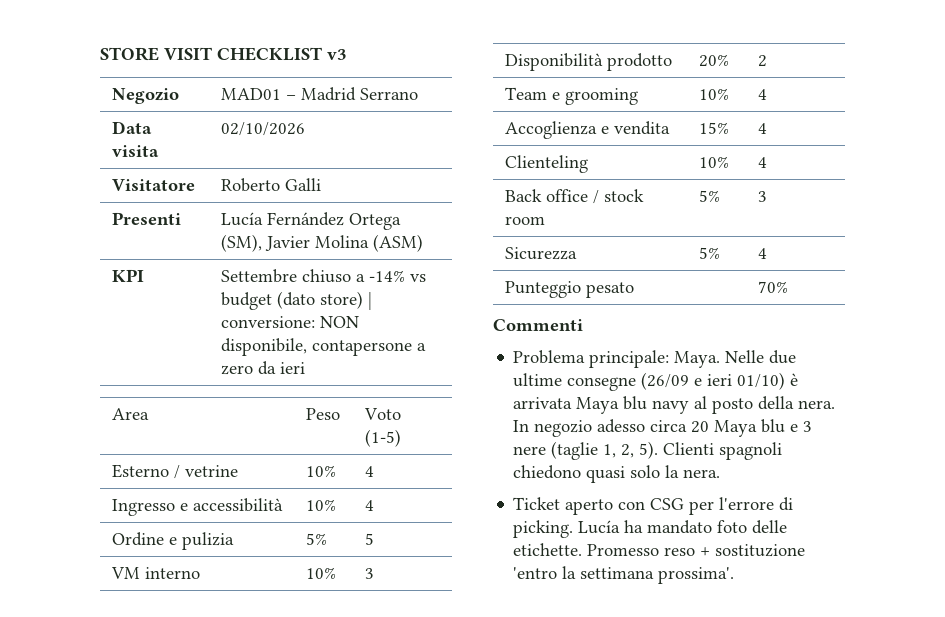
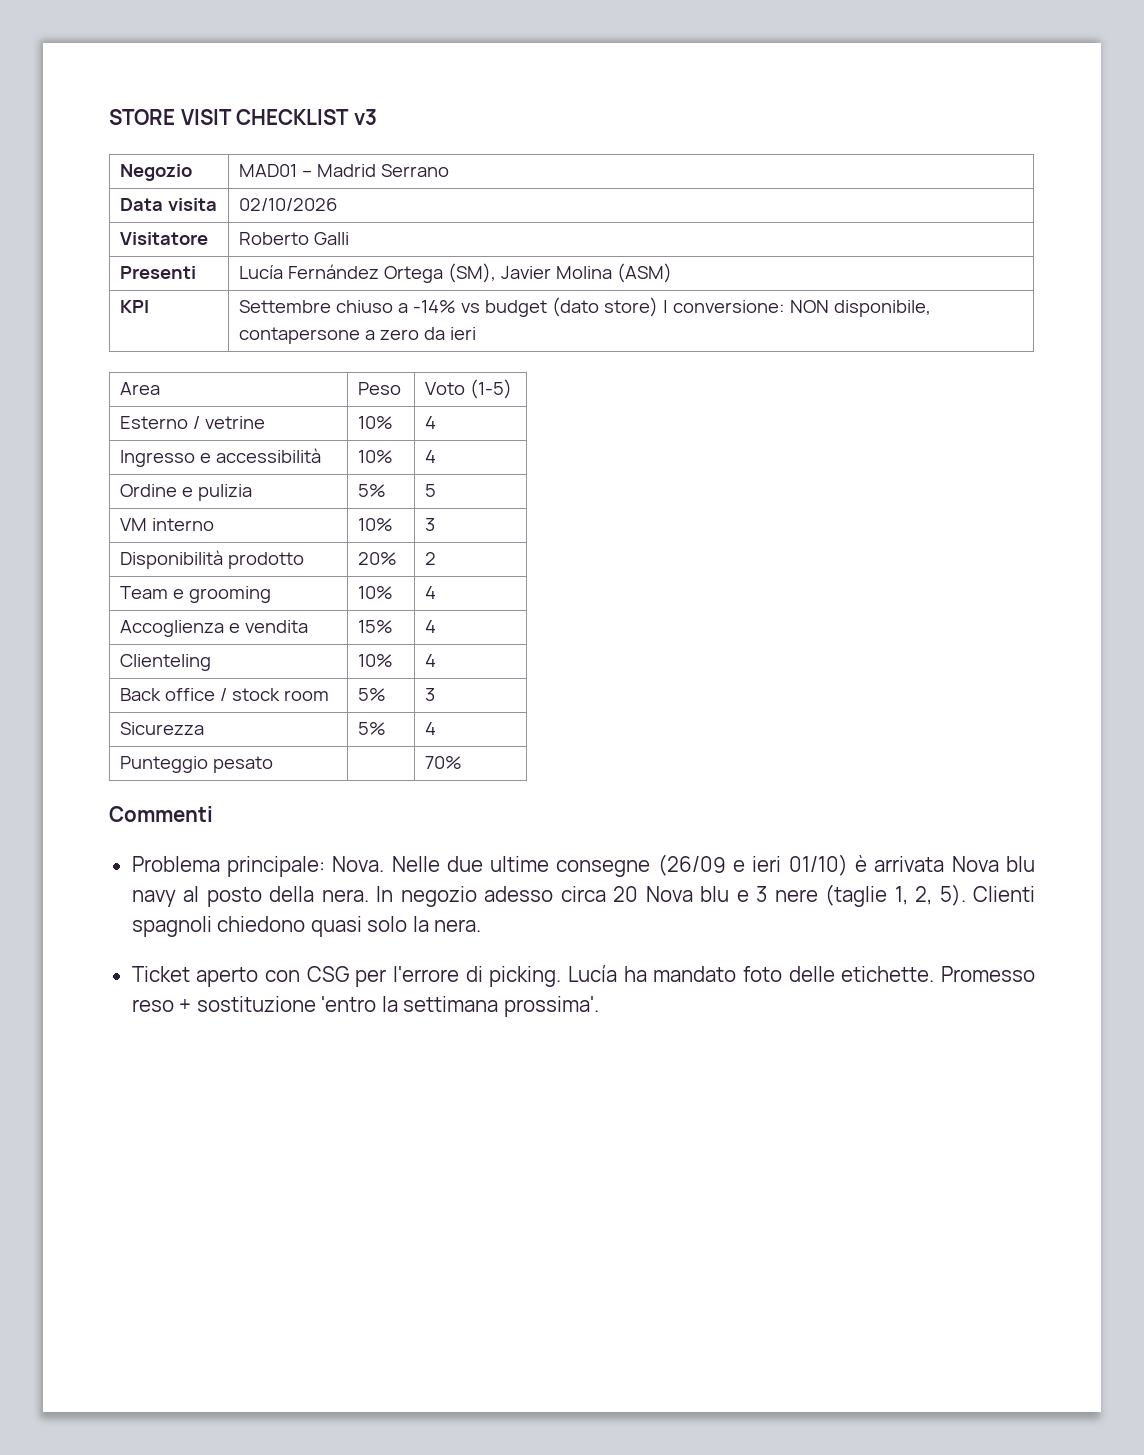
[674,351,721,368] Maya. -> [332,856,385,872] Nova.
[576,397,620,414] Maya -> [951,856,999,872] Nova
[714,420,758,437] Maya -> [645,886,693,902] Nova

